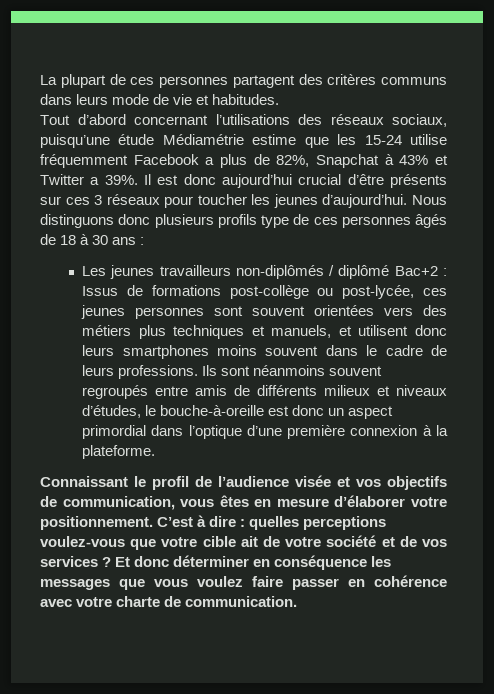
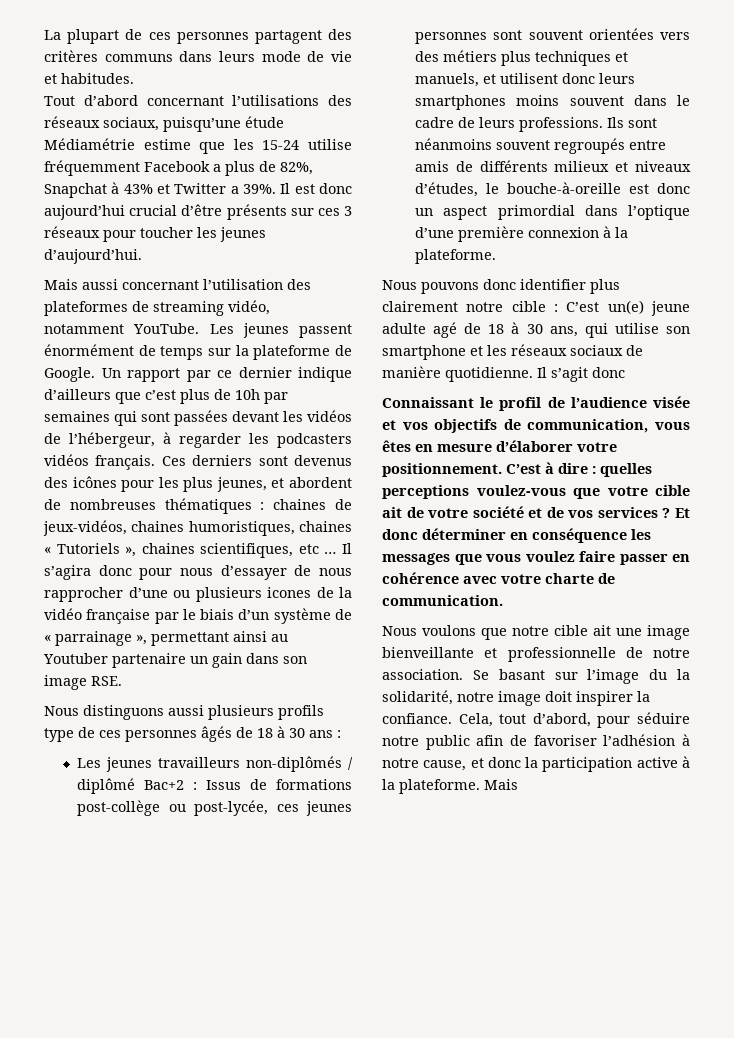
(408, 201) none -> [44,279,311,290] [44,300,270,316] [44,323,352,338] [44,344,352,360] [44,367,352,382] [44,389,288,404] [44,410,352,426] [44,432,352,448] [44,454,352,470] [44,476,353,492] [44,498,353,514] [43,520,352,536] [44,543,352,558] [44,565,352,580] [44,587,352,602] [44,608,352,624] [44,631,288,646] [43,653,307,668] [44,675,122,690] // Mais aussi concernant l’utilisation des plateformes de streaming vidéo, notamment YouTube. Les jeunes passent énormément de temps sur la plateforme de Google. Un rapport par ce dernier indique d’ailleurs que c’est plus de 10h par semaines qui sont passées devant les vidéos de l’hébergeur, à regarder les podcasters vidéos français. Ces derniers sont devenus des icônes pour les plus jeunes, et abordent de nombreuses thématiques : chaines de jeux-vidéos, chaines humoristiques, chaines « Tutoriels », chaines scientifiques, etc … Il s’agira donc pour nous d’essayer de nous rapprocher d’une ou plusieurs icones de la vidéo française par le biais d’un système de « parrainage », permettant ainsi au Youtuber partenaire un gain dans son image RSE. //
[118,214,151,225] donc -> [168,705,204,716] aussi
(156, 452) none -> [382,279,620,294] [382,300,690,316] [382,322,690,338] [382,344,643,360] [382,366,625,382] // Nous pouvons donc identifier plus clairement notre cible : C’est un(e) jeune adulte agé de 18 à 30 ans, qui utilise son smartphone et les réseaux sociaux de manière quotidienne. Il s’agit donc
(298, 601) none -> [382,625,690,640] [382,647,690,662] [382,669,690,684] [382,690,650,706] [382,712,690,728] [382,734,690,750] [382,756,690,772] [382,779,518,794] // Nous voulons que notre cible ait une image bienveillante et professionnelle de notre association. Se basant sur l’image du la solidarité, notre image doit inspirer la confiance. Cela, tout d’abord, pour séduire notre public afin de favoriser l’adhésion à notre cause, et donc la participation active à la plateforme. Mais

